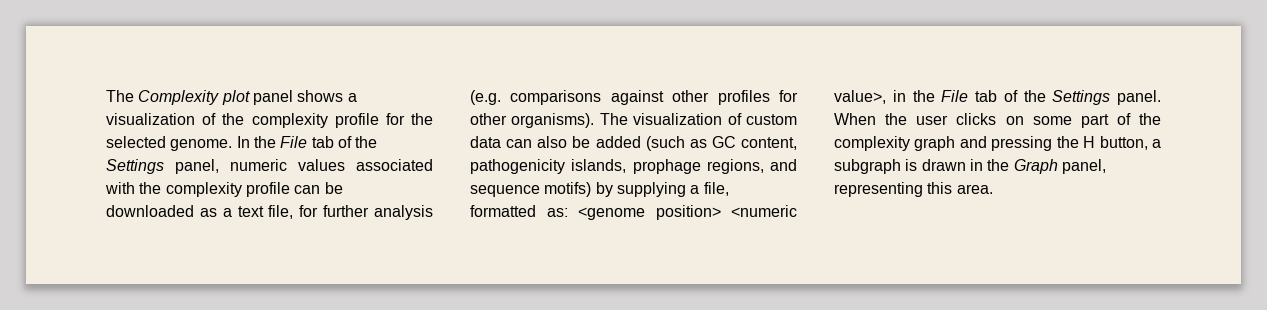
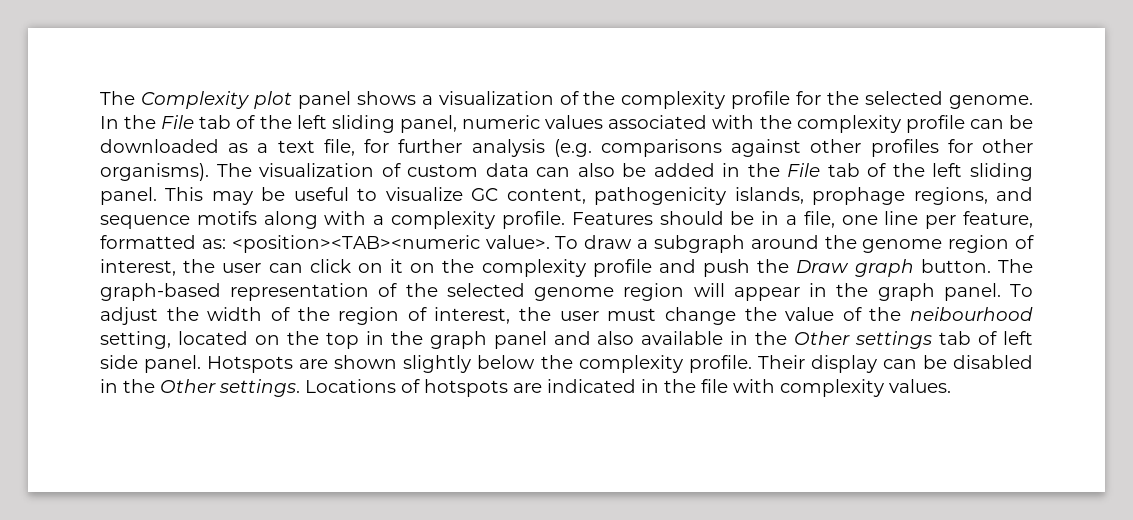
[106,159,164,174] Settings -> [296,115,395,133] left sliding
[645,136,707,151] (such as -> [722,163,1033,181] [100,187,463,205] in the File tab of the left sliding panel. This may be useful to visualize
[544,182,729,197] [470,205,797,220] [834,90,1161,105] [834,113,1161,128] [834,136,1161,151] [834,159,1106,174] [834,182,993,197] motifs) by supplying a file, formatted as: <genome position> <numeric value>, in the File tab of the Settings panel. When the user clicks on some part of the complexity graph and pressing the H button, a subgraph is drawn in the Graph panel, representing this area. -> [196,211,1033,229] [100,235,1034,253] [100,259,1033,277] [100,283,1034,301] [100,307,1033,325] [100,331,1034,349] [100,355,1033,373] [100,379,951,397] motifs along with a complexity profile. Features should be in a file, one line per feature, formatted as: <position><TAB><numeric value>. To draw a subgraph around the genome region of interest, the user can click on it on the complexity profile and push the Draw graph button. The graph-based representation of the selected genome region will appear in the graph panel. To adjust the width of the region of interest, the user must change the value of the neibourhood setting, located on the top in the graph panel and also available in the Other settings tab of left side panel. Hotspots are shown slightly below the complexity profile. Their display can be disabled in the Other settings. Locations of hotspots are indicated in the file with complexity values.

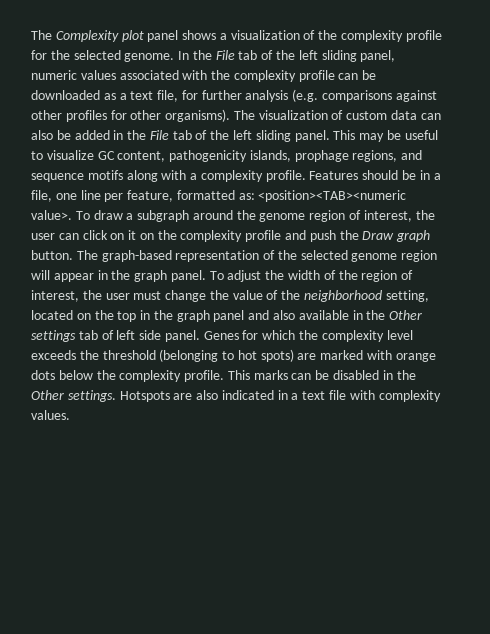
[910,307,1033,321] neibourhood -> [304,290,383,302] neighborhood
[207,355,472,373] Hotspots are shown slightly -> [203,330,413,342] [31,349,436,362] [31,370,55,380] Genes for which the complexity level exceeds the threshold (belonging to hot spots) are marked with orange dots
[757,355,877,373] Their display -> [227,370,288,380] This marks
[305,379,696,397] Locations of hotspots are indicated in the -> [119,390,326,402] Hotspots are also indicated in a text

